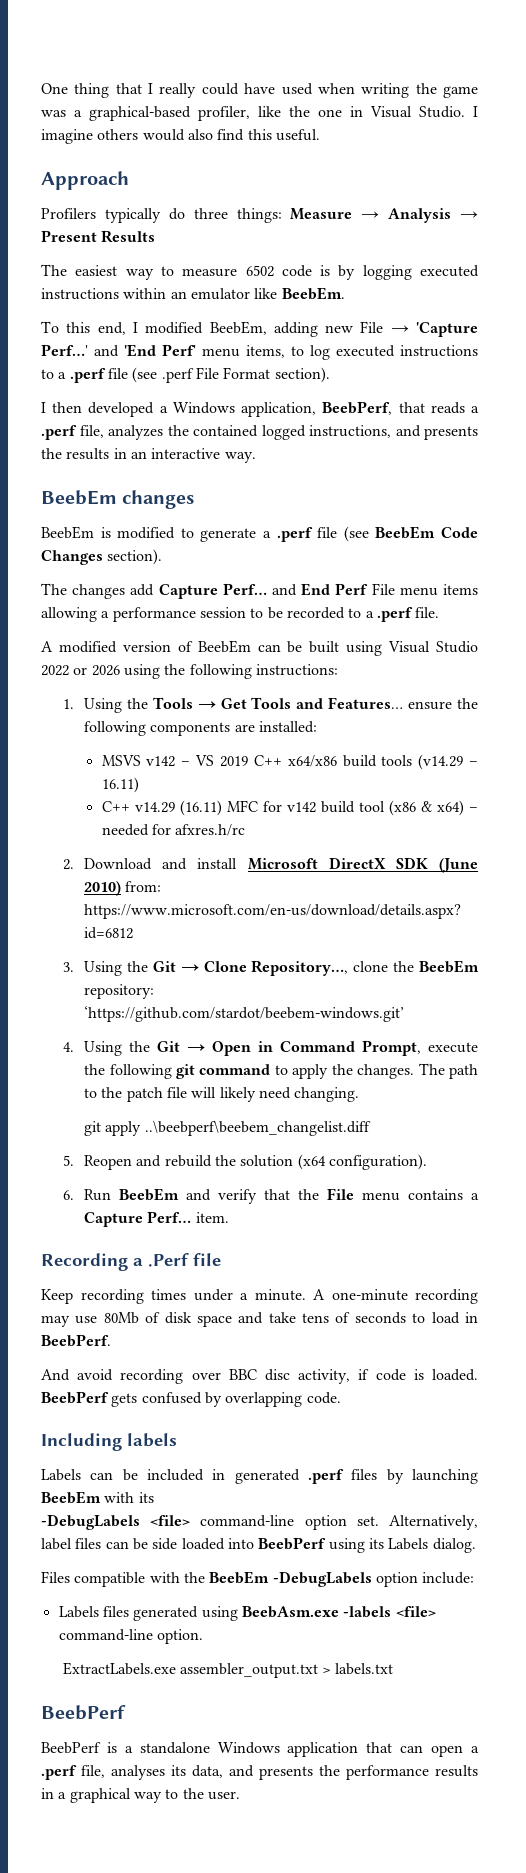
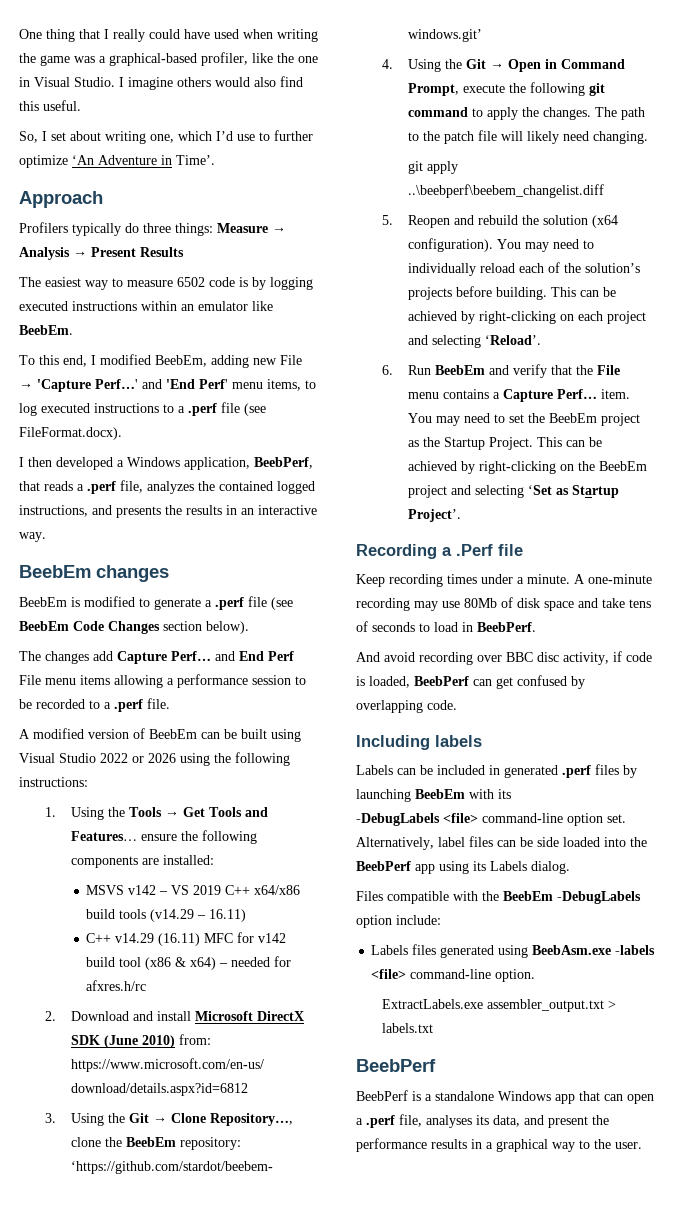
(320, 135) none -> [19,130,313,144] [19,155,215,168] // So, I set about writing one, which I’d use to further optimize ‘An Adventure in Time’.
[161,367,330,383] .perf File Format section). -> [19,427,122,440] FileFormat.docx).
[107,549,163,565] section). -> [163,621,249,634] section below).
(427, 1162) none -> [497,239,595,252] [408,262,641,276] [408,286,617,300] [408,311,647,324] [408,335,542,348] You may need to individually reload each of the solution’s projects before building. This can be achieved by right-clicking on each project and selecting ‘Reload’.
(229, 1217) none -> [408,413,641,426] [408,437,603,450] [408,461,648,474] [408,485,620,498] [408,509,462,522] You may need to set the BeebEm project as the Startup Project. This can be achieved by right-clicking on the BeebEm project and selecting ‘Set as Startup Project’.
[431,1369,478,1381] [41,1391,138,1407] loaded. BeebPerf gets -> [369,676,513,689] loaded, BeebPerf can get
[258,1537,327,1550] BeebPerf -> [630,837,647,847] [356,861,435,874] the BeebPerf app
[287,1742,359,1757] application -> [555,1094,575,1104] app
[259,1766,313,1780] presents -> [548,1116,588,1128] present

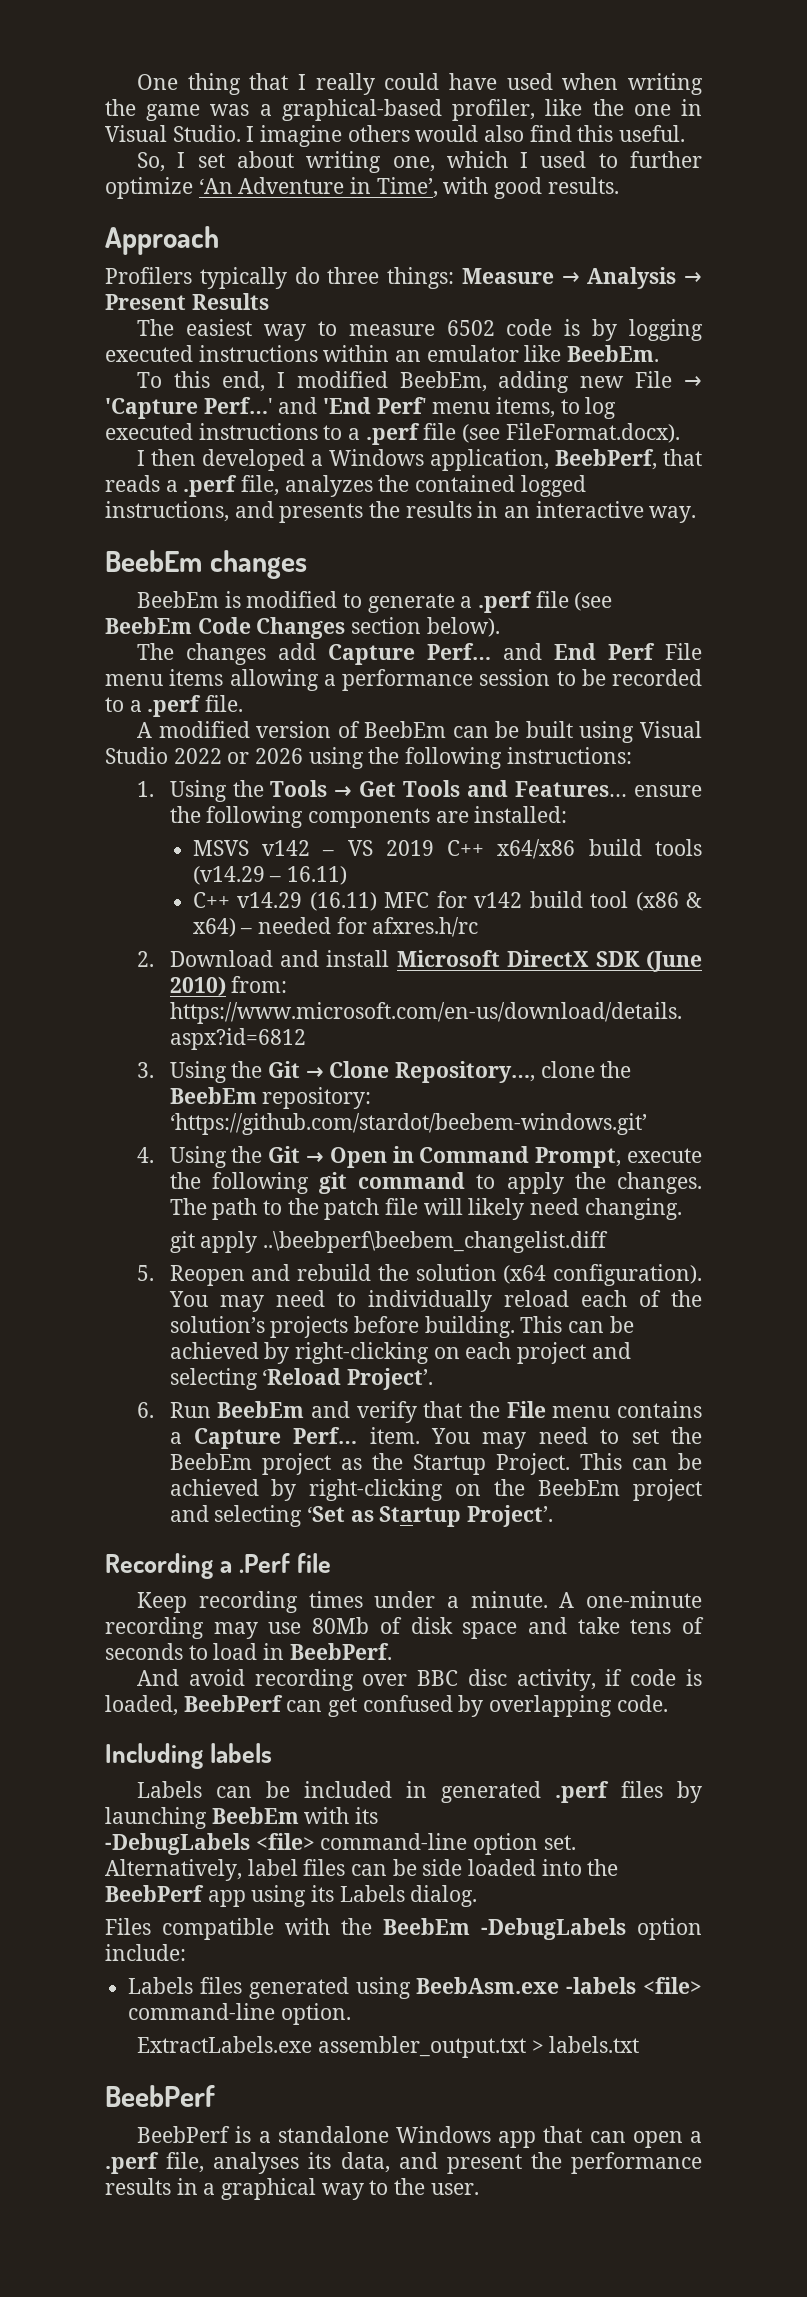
[216,131,255,141] I’d use -> [520,151,587,168] I used
[176,155,215,165] Time’. -> [376,177,619,199] Time’, with good results.
[485,335,542,345] ‘Reload’. -> [262,1368,433,1390] ‘Reload Project’.

